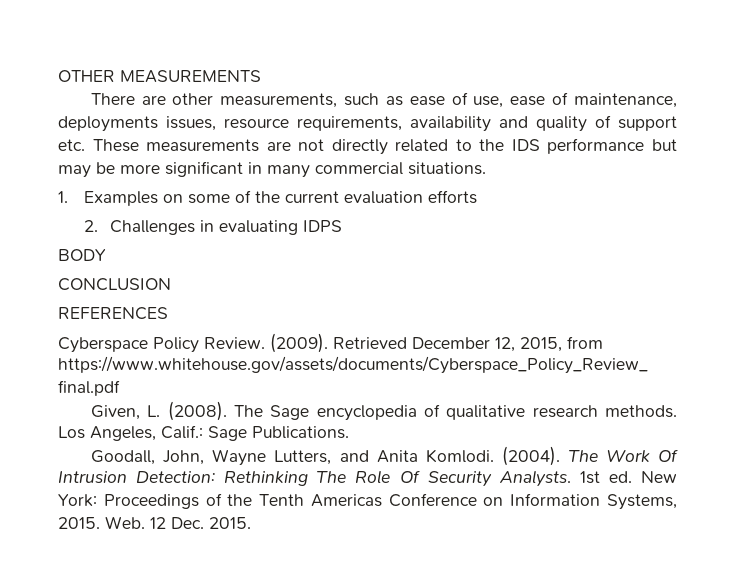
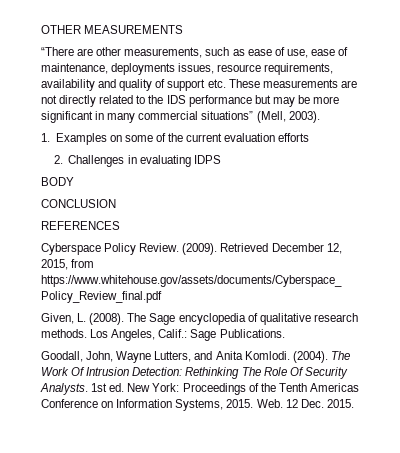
[90,93,135,105] There -> [41,47,74,56] “There
[408,162,486,175] situations. -> [201,111,320,123] situations” (Mell, 2003).

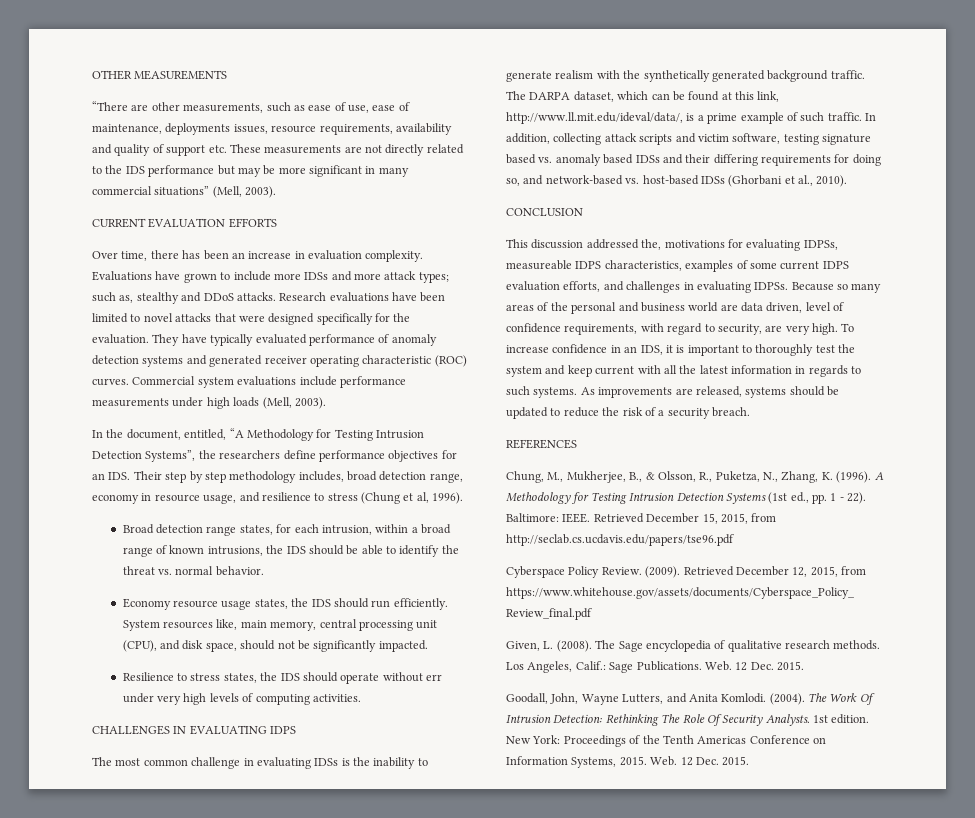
[41,133,310,145] [53,155,221,167] [41,177,74,186] [41,199,116,208] [41,221,120,230] 1. Examples on some of the current evaluation efforts // 2. Challenges in evaluating IDPS // BODY // CONCLUSION // REFERENCES -> [92,218,277,228] [92,250,424,262] [92,271,449,283] [92,292,446,304] [92,313,411,325] [92,334,437,346] [92,355,467,367] [92,376,406,388] [92,397,326,409] [92,428,424,441] [92,450,457,462] [92,471,463,483] [92,492,464,504] [122,524,452,536] [122,545,459,557] [122,566,264,576] [122,598,448,610] [122,619,438,631] [122,640,428,652] [122,672,443,684] [122,693,361,705] [92,725,297,735] [92,757,428,769] [506,70,865,82] [506,91,780,102] [506,112,876,124] [506,133,871,145] [506,154,881,166] [506,175,848,187] [506,208,583,216] [506,239,838,251] [506,260,849,272] [506,281,882,293] [506,302,845,314] [506,323,855,335] [506,344,856,356] [506,365,862,377] [506,386,839,398] [506,407,750,419] [506,439,577,449] [506,471,884,483] [506,492,867,504] [506,513,777,524] [506,534,734,546] CURRENT EVALUATION EFFORTS // Over time, there has been an increase in evaluation complexity. Evaluations have grown to include more IDSs and more attack types; such as, stealthy and DDoS attacks. Research evaluations have been limited to novel attacks that were designed specifically for the evaluation. They have typically evaluated performance of anomaly detection systems and generated receiver operating characteristic (ROC) curves. Commercial system evaluations include performance measurements under high loads (Mell, 2003). // In the document, entitled, “A Methodology for Testing Intrusion Detection Systems”, the researchers define performance objectives for an IDS. Their step by step methodology includes, broad detection range, economy in resource usage, and resilience to stress (Chung et al, 1996). // Broad detection range states, for each intrusion, within a broad range of known intrusions, the IDS should be able to identify the threat vs. normal behavior. // Economy resource usage states, the IDS should run efficiently. System resources like, main memory, central processing unit (CPU), and disk space, should not be significantly impacted. // Resilience to stress states, the IDS should operate without err under very high levels of computing activities. // CHALLENGES IN EVALUATING IDPS // The most common challenge in evaluating IDSs is the inability to generate realism with the synthetically generated background traffic. The DARPA dataset, which can be found at this link, http://www.ll.mit.edu/ideval/data/, is a prime example of such traffic. In addition, collecting attack scripts and victim software, testing signature based vs. anomaly based IDSs and their differing requirements for doing so, and network-based vs. host-based IDSs (Ghorbani et al., 2010). // CONCLUSION // This discussion addressed the, motivations for evaluating IDPSs, measureable IDPS characteristics, examples of some current IDPS evaluation efforts, and challenges in evaluating IDPSs. Because so many areas of the personal and business world are data driven, level of confidence requirements, with regard to security, are very high. To increase confidence in an IDS, it is important to thoroughly test the system and keep current with all the latest information in regards to such systems. As improvements are released, systems should be updated to reduce the risk of a security breach. // REFERENCES // Chung, M., Mukherjee, B., & Olsson, R., Puketza, N., Zhang, K. (1996). A Methodology for Testing Intrusion Detection Systems (1st ed., pp. 1 - 22). Baltimore: IEEE. Retrieved December 15, 2015, from http://seclab.cs.ucdavis.edu/papers/tse96.pdf
(285, 333) none -> [704,661,804,671] Web. 12 Dec. 2015.
[109,383,125,392] ed. -> [831,714,870,724] edition.

